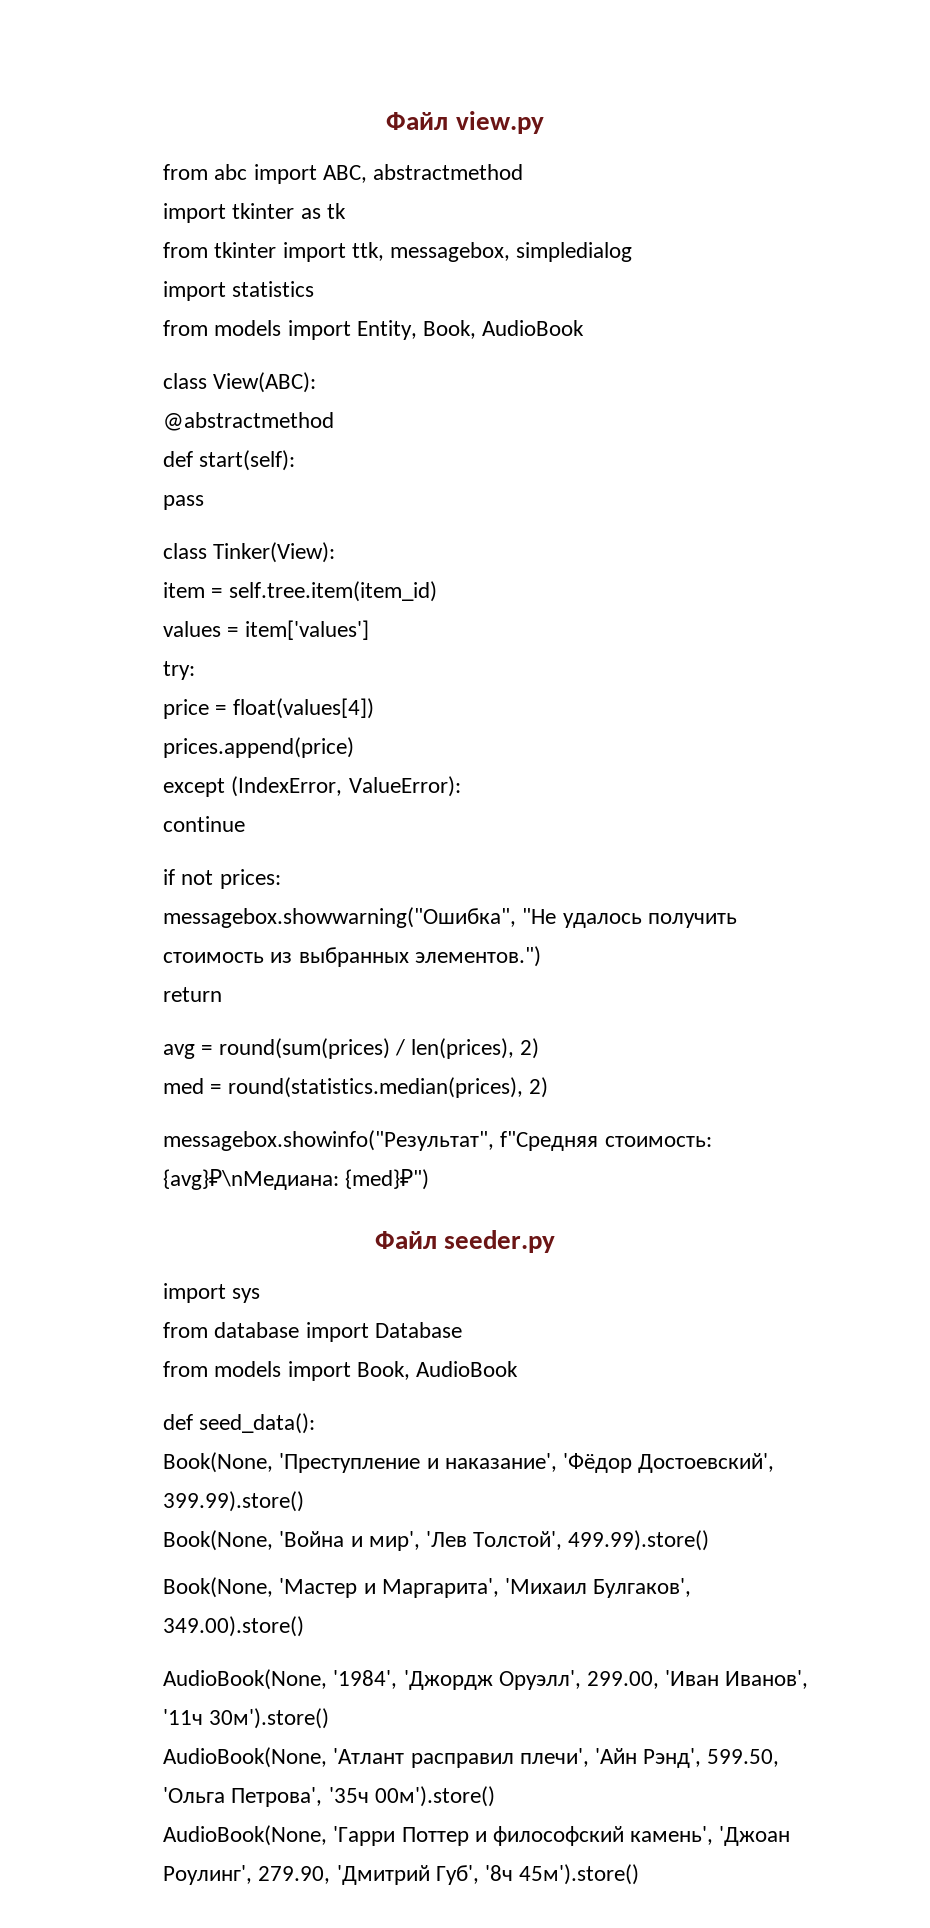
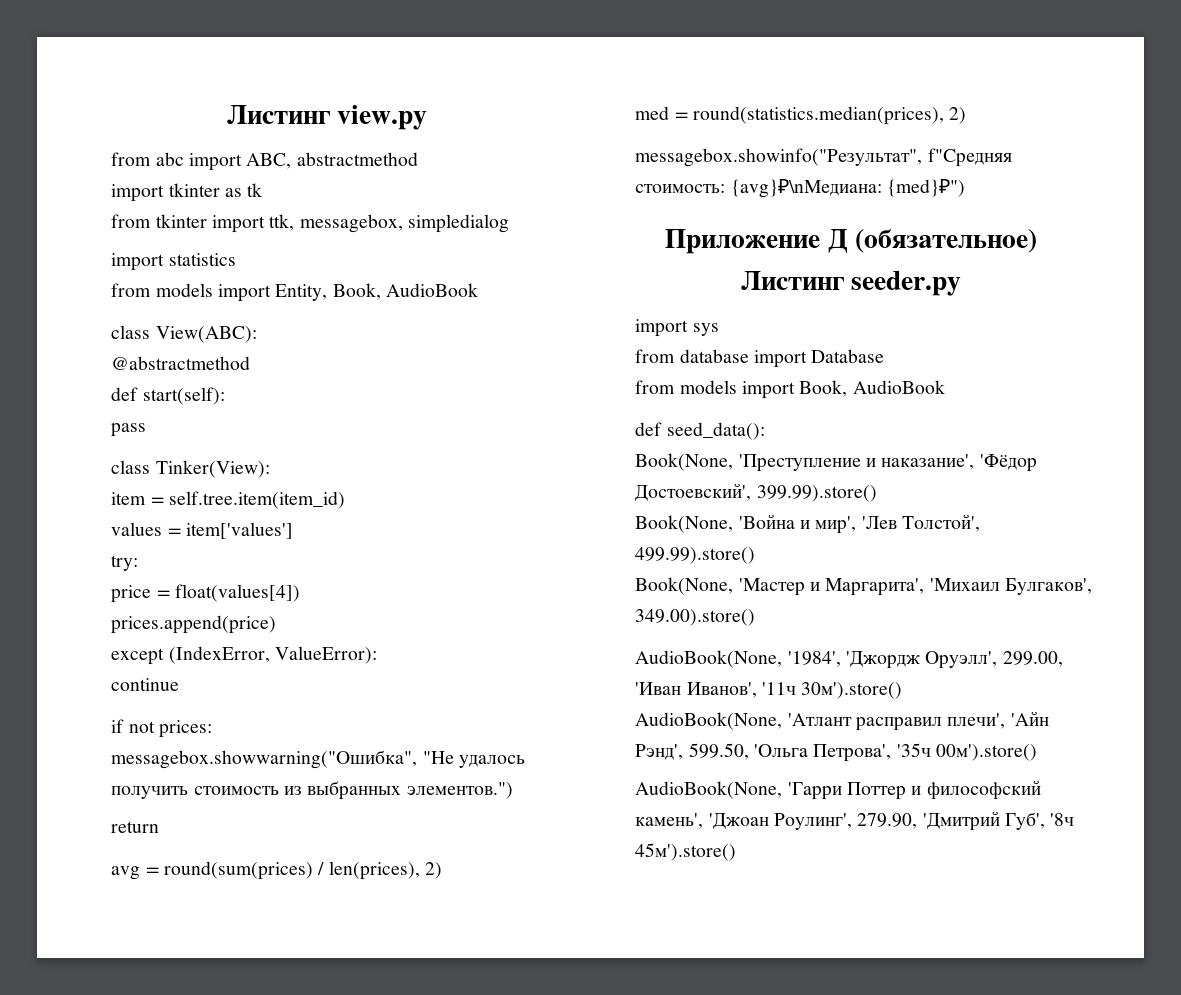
[386,112,449,130] Файл -> [226,105,330,124] Листинг
[374,1231,437,1249] Файл -> [665,229,1037,254] [740,271,844,290] Приложение Д (обязательное) // Листинг

